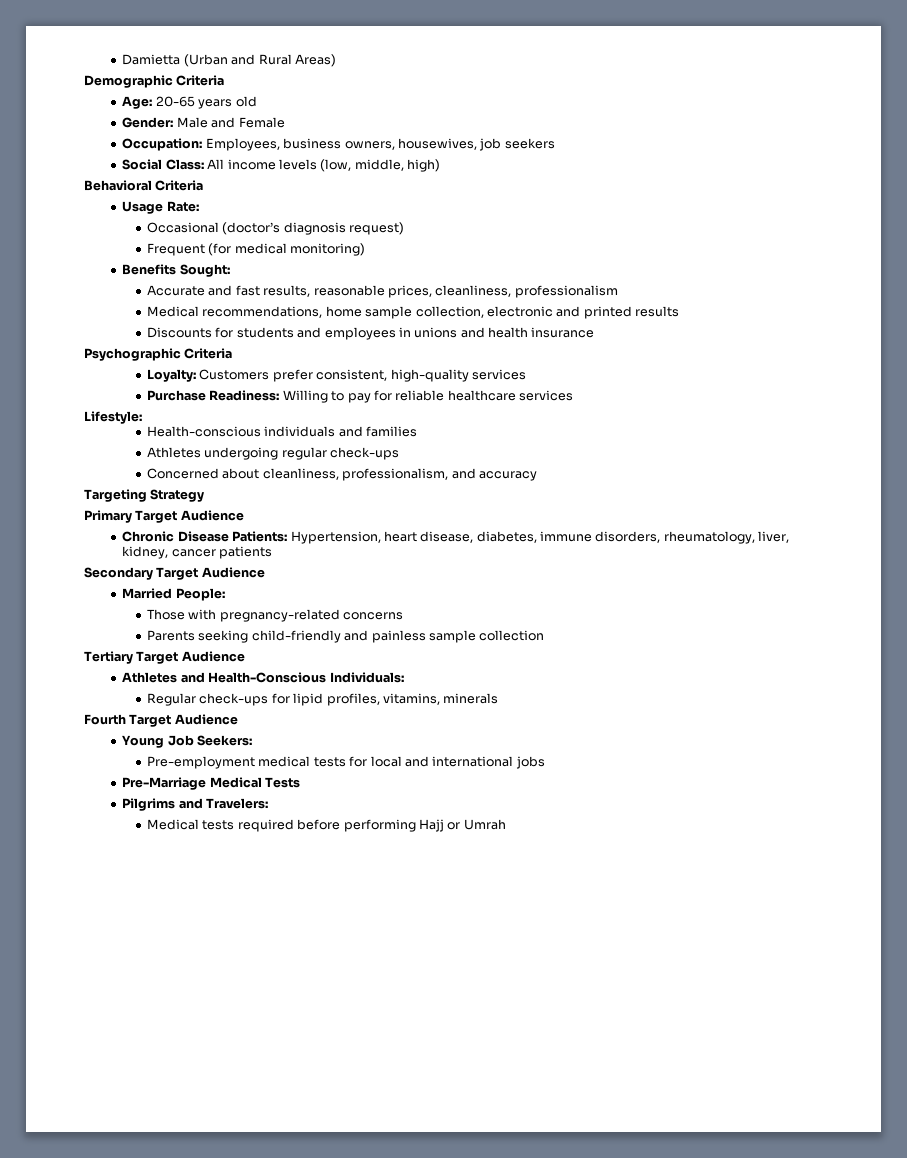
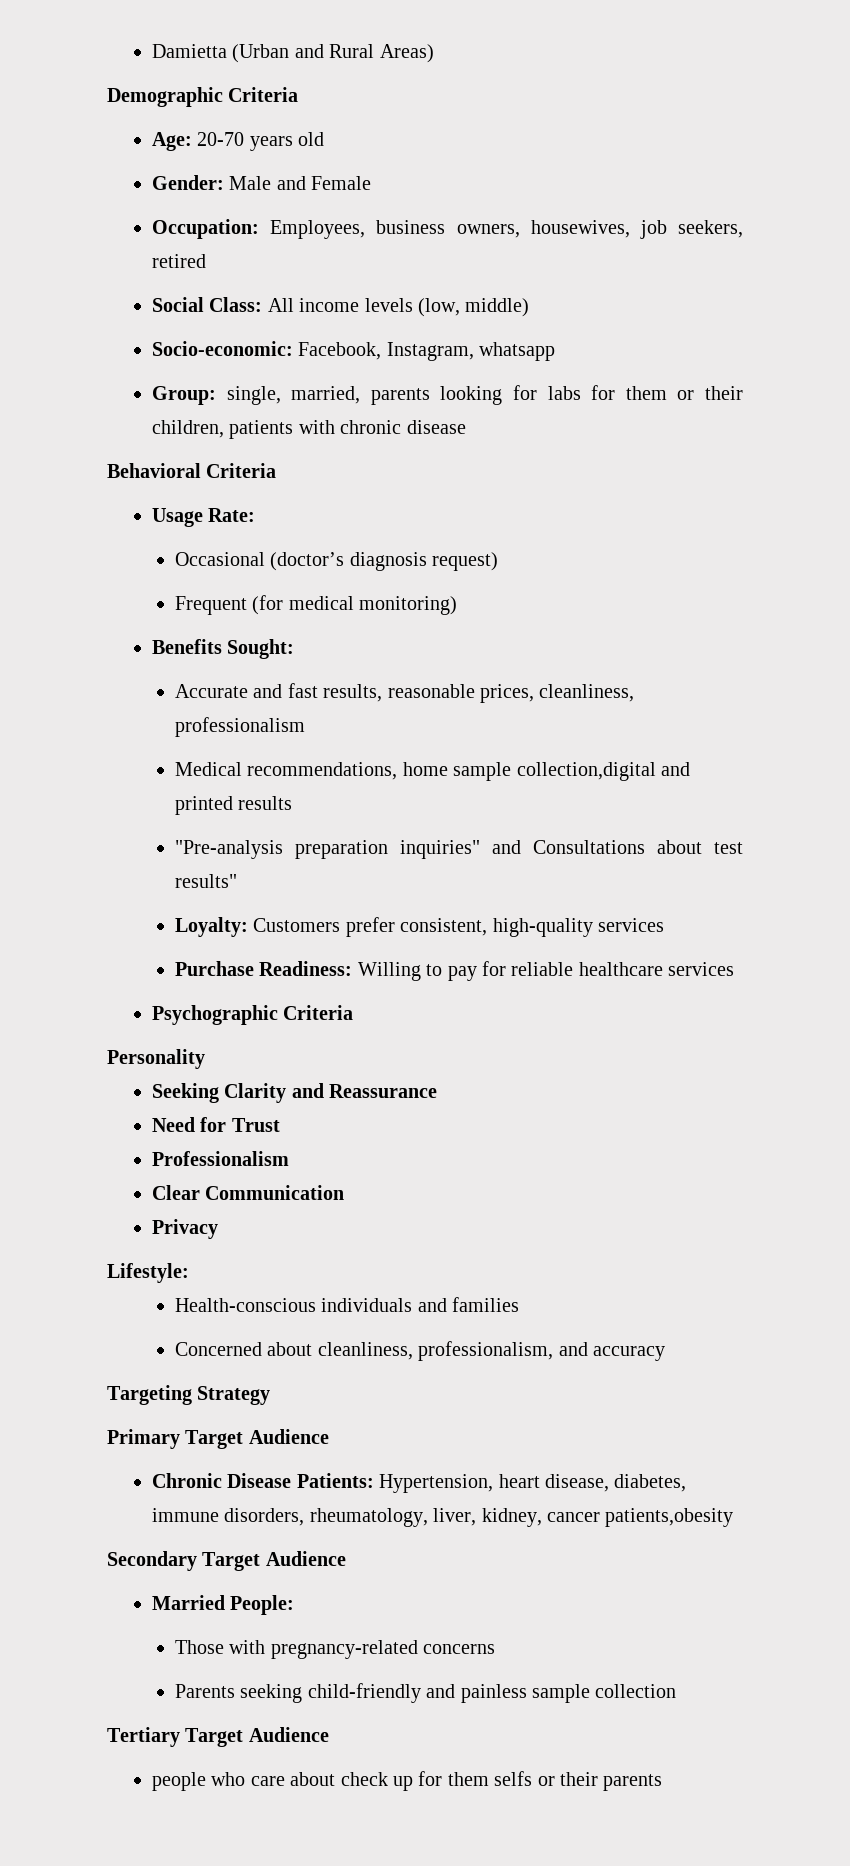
[155,96,195,107] 20-65 -> [197,132,245,146] 20-70
[504,138,555,149] seekers -> [678,220,743,238] [152,254,207,268] seekers, retired
[354,159,441,172] middle, high) -> [465,298,530,317] [152,341,556,361] [152,385,743,405] [152,420,466,439] middle) // Socio-economic: Facebook, Instagram, whatsapp // Group: single, married, parents looking for labs for them or their children, patients with chronic disease
[415,306,553,318] collection, electronic -> [516,762,656,781] collection,digital
[147,327,595,340] [84,348,233,361] Discounts for students and employees in unions and health insurance // Psychographic Criteria -> [175,840,743,859] [175,874,238,888] "Pre-analysis preparation inquiries" and Consultations about test results"
(574, 395) none -> [152,1005,354,1025] [107,1049,205,1069] [152,1083,438,1103] [152,1117,280,1132] [152,1151,290,1166] [152,1185,345,1200] [152,1219,219,1239] // Psychographic Criteria // Personality // Seeking Clarity and Reassurance // Need for Trust // Professionalism // Clear Communication // Privacy
[147,447,400,460] // Athletes undergoing regular check-ups -> (520, 1304) none
[219,546,273,559] patients -> [605,1508,734,1527] patients,obesity
[122,672,404,683] [147,693,499,706] [84,714,238,727] [122,735,253,748] [147,756,545,769] [122,777,301,790] [122,798,269,811] [147,819,506,832] Athletes and Health-Conscious Individuals: // Regular check-ups for lipid profiles, vitamins, minerals // Fourth Target Audience // Young Job Seekers: // Pre-employment medical tests for local and international jobs // Pre-Marriage Medical Tests // Pilgrims and Travelers: // Medical tests required before performing Hajj or Umrah -> [152,1771,663,1791] people who care about check up for them selfs or their parents

